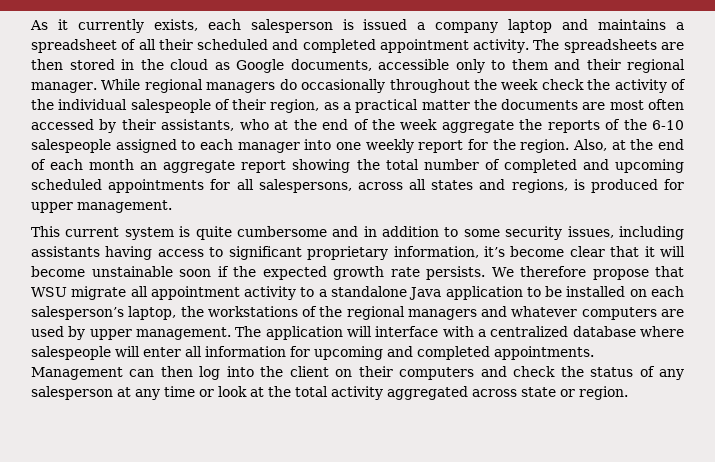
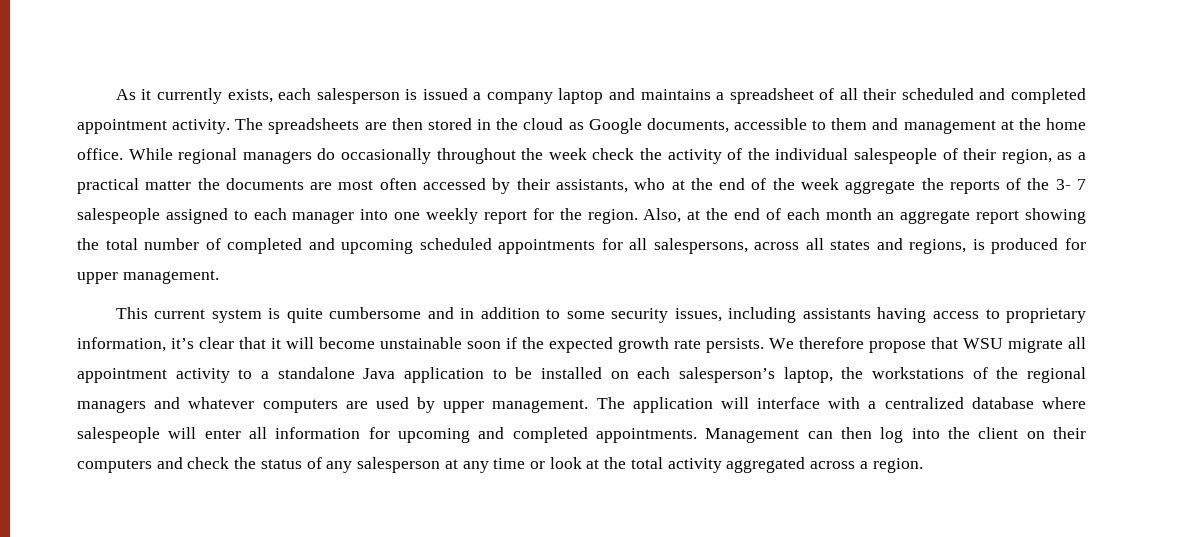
[455,59,485,73] only -> (807, 124) none
[586,59,685,73] [31,82,97,93] their regional manager. -> [903,118,1086,134] [77,148,123,160] management at the home office.
[652,120,684,130] 6-10 -> [1055,179,1086,190] 3- 7
[228,246,302,260] significant -> (1000, 314) none
[510,246,565,257] become -> (194, 343) none
[521,387,575,397] state or -> [859,461,868,469] a

